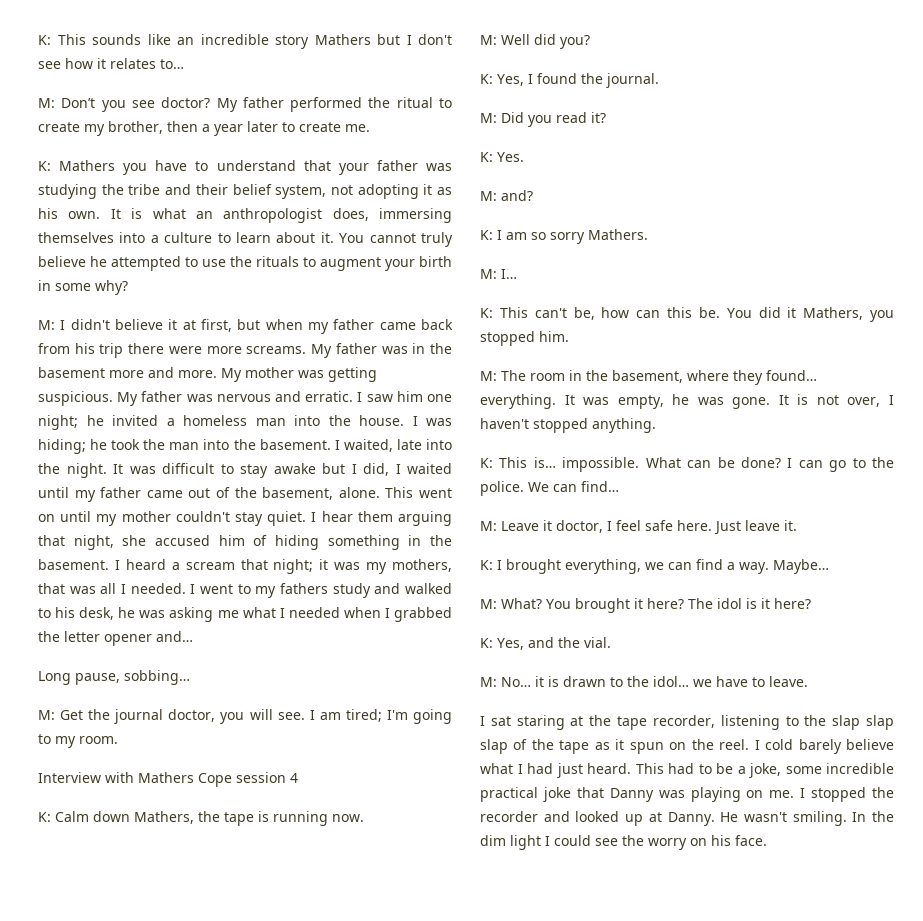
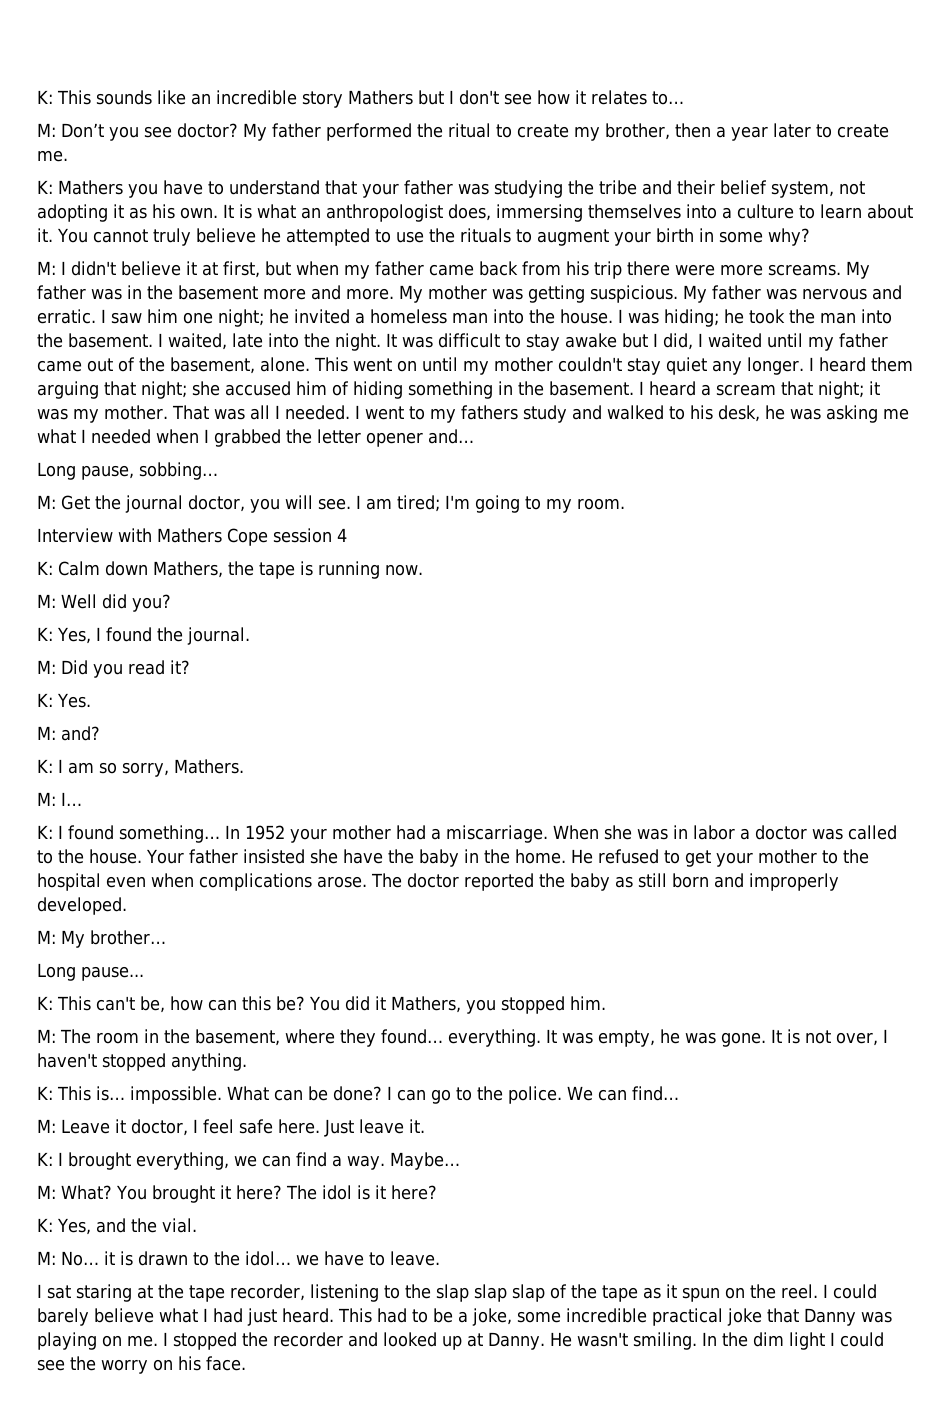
[267,511,353,526] quiet. I hear -> [666,357,866,375] quiet any longer. I heard
[73,535,114,550] night, -> [141,381,187,399] night;
[391,559,452,572] [38,583,65,594] mothers, that -> [104,405,209,420] mother. That
[550,232,585,244] sorry -> [122,762,169,777] sorry,
(517, 274) none -> [37,825,897,843] [37,849,869,867] [37,873,839,891] [37,897,127,915] [37,930,166,948] [37,963,144,981] // K: I found something… In 1952 your mother had a miscarriage. When she was in labor a doctor was called to the house. Your father insisted she have the baby in the home. He refused to get your mother to the hospital even when complications arose. The doctor reported the baby as still born and improperly developed. // M: My brother… // Long pause...
[698,307,720,318] be. -> [276,996,305,1011] be?
[765,739,794,750] cold -> [833,1284,877,1299] could

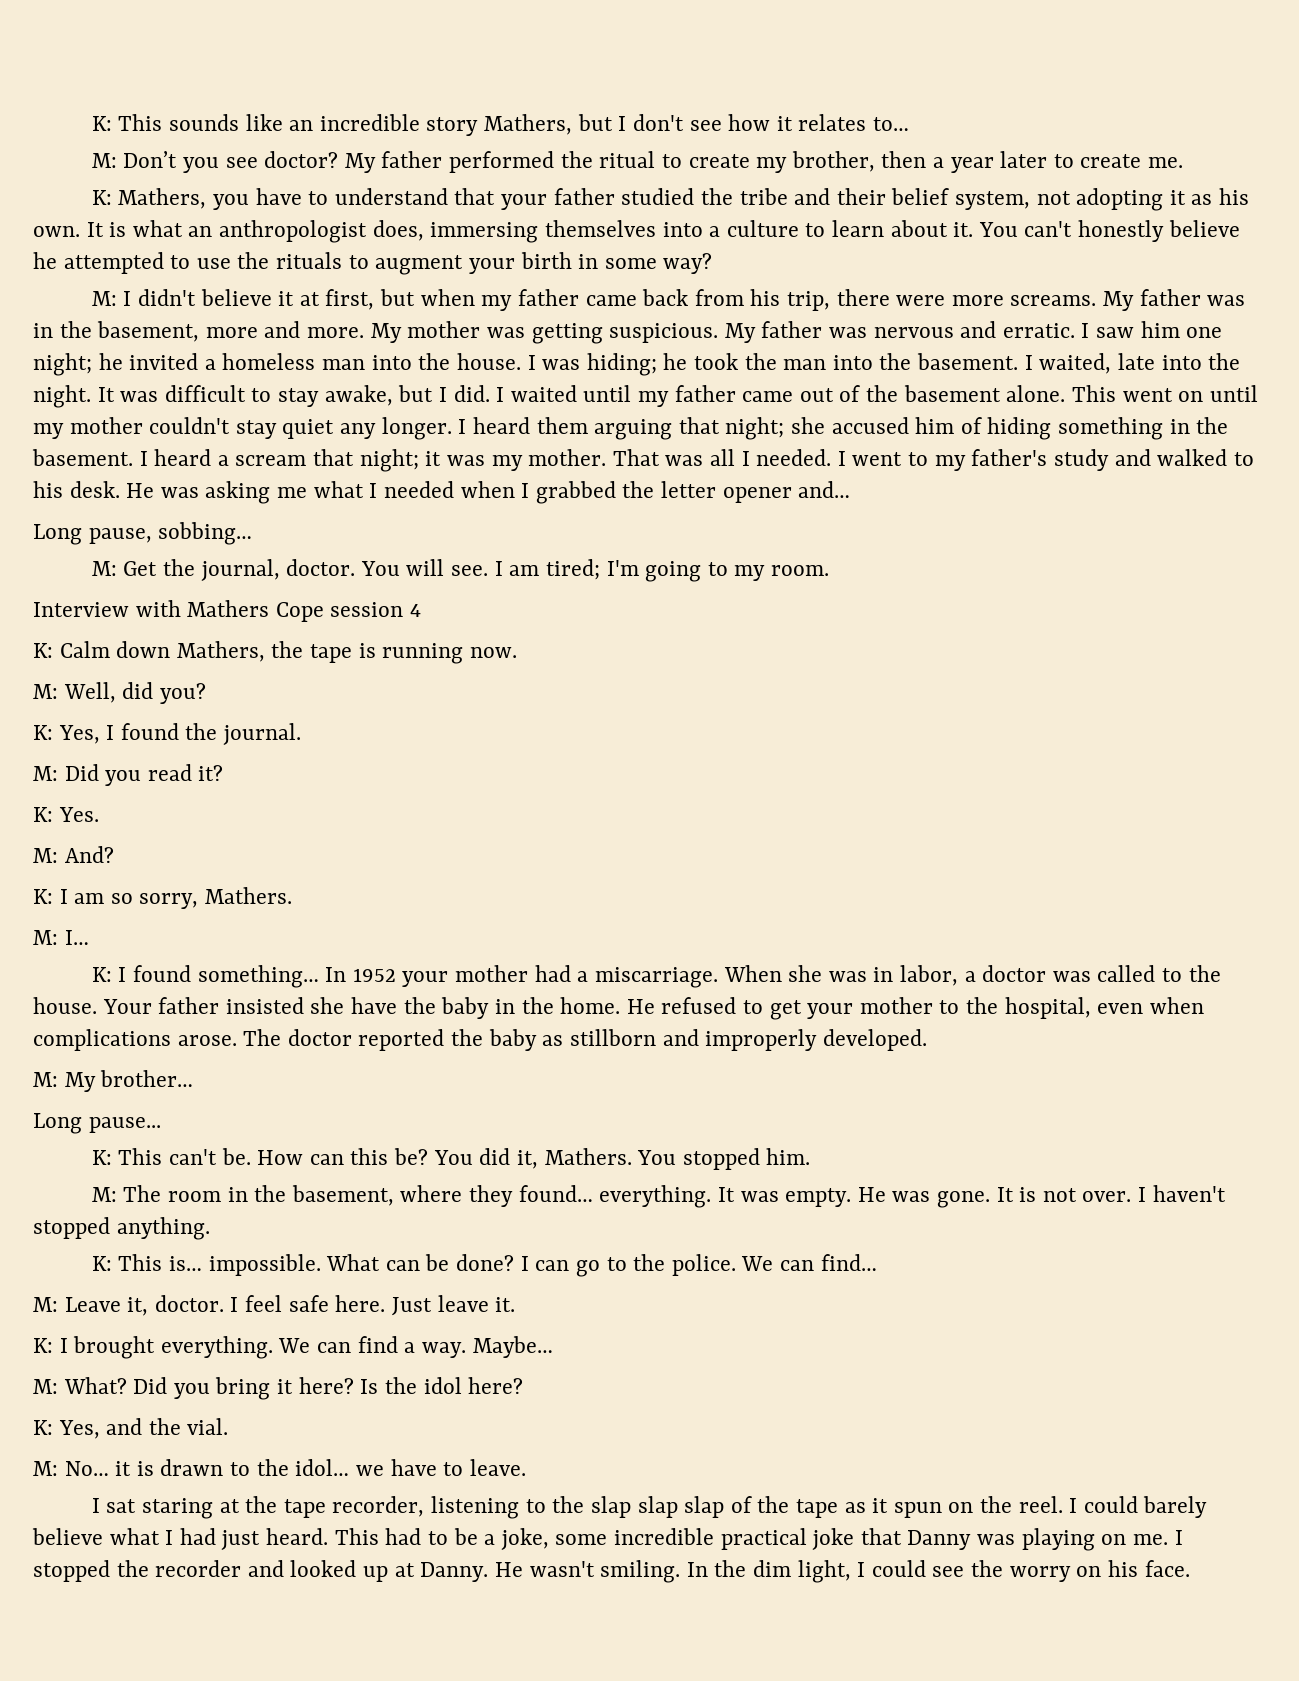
[348,90,413,105] Mathers -> [484,114,573,135] Mathers,
[58,180,123,195] Mathers -> [118,188,207,209] Mathers,
[458,180,563,198] was studying -> [621,188,695,205] studied
[92,228,191,246] cannot truly -> [1024,220,1165,242] can't honestly
[767,228,810,246] why? -> [663,253,713,274] way?
[594,261,622,279] trip -> [786,291,830,311] trip,
[178,285,258,300] basement -> [97,321,200,342] basement,
[565,333,693,350] awake but I did, -> [324,385,490,406] awake, but I did.
[170,357,255,374] basement, -> [903,385,1001,402] basement
[460,405,518,420] fathers -> [971,449,1048,466] father's
[717,405,785,422] desk, he -> [69,481,155,498] desk. He
[125,495,280,513] journal doctor, you -> [200,559,400,581] journal, doctor. You
[61,594,97,609] Well -> [63,682,116,703] Well,
[61,726,100,741] and? -> [64,846,114,863] And?
[693,825,735,840] labor -> [899,965,958,986] labor,
[37,873,101,891] hospital -> [1004,997,1091,1019] hospital,
[638,873,709,888] still born -> [569,1029,656,1046] stillborn
[140,996,203,1013] be, how -> [221,1148,304,1165] be. How
[374,996,496,1014] it Mathers, you -> [516,1148,677,1169] it, Mathers. You
[598,1029,680,1047] empty, he -> [785,1187,886,1207] empty. He
[836,1032,878,1046] over, -> [1082,1191,1132,1202] over.
[115,1119,188,1136] it doctor, -> [127,1295,224,1316] it, doctor.
[136,1152,257,1170] everything, we -> [160,1336,311,1359] everything. We
[116,1185,386,1203] You brought it here? The idol is it -> [133,1377,462,1400] Did you bring it here? Is the idol
[788,1332,825,1350] light -> [797,1560,851,1583] light,

